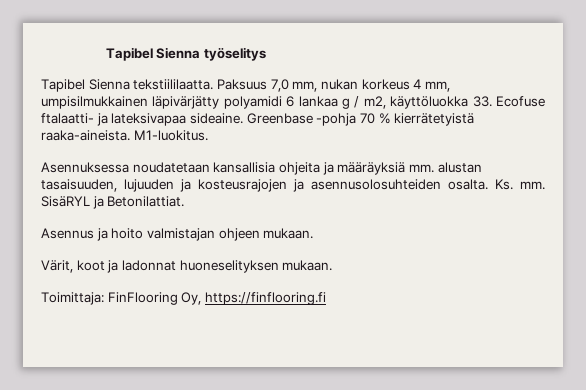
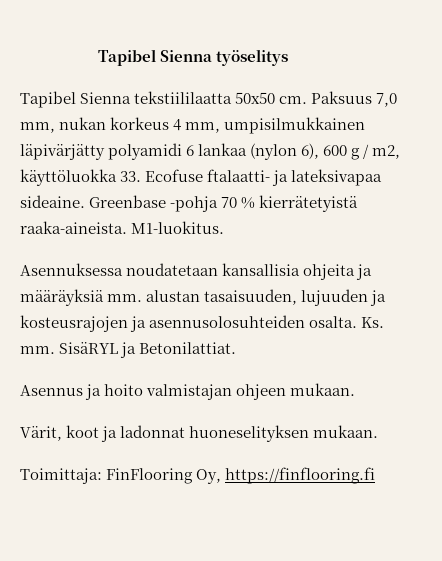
[133,79,214,90] tekstiililaatta. -> [134,91,308,104] tekstiililaatta 50x50 cm.
(338, 101) none -> [250,143,348,160] (nylon 6), 600

